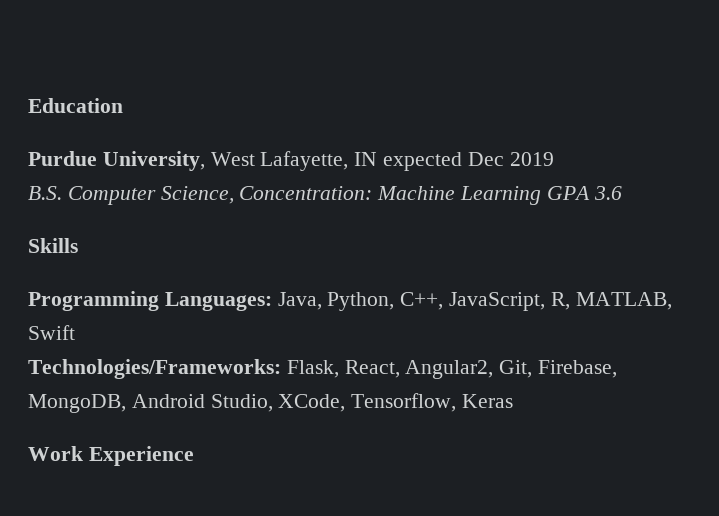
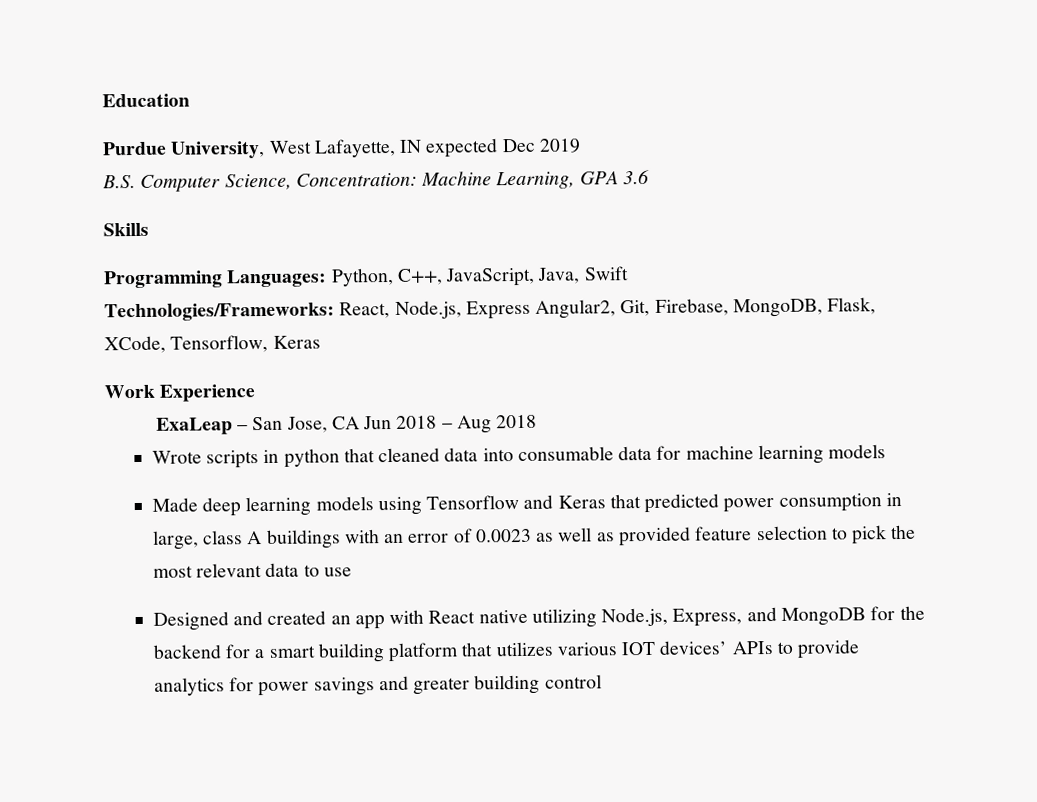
[460,186,542,205] Learning -> [495,171,576,190] Learning,
[277,292,322,310] Java, -> (328, 278) none
[550,292,672,310] R, MATLAB, -> [537,267,581,284] Java,
[286,360,400,378] Flask, React, -> [339,300,531,320] React, Node.js, Express
[131,394,273,412] Android Studio, -> [827,297,877,315] Flask,
(194, 456) none -> [155,414,538,435] [151,444,887,469] [151,492,903,517] [152,524,917,550] [152,562,352,578] [152,605,925,631] [152,639,861,663] [153,674,602,697] // ExaLeap – San Jose, CA Jun 2018 – Aug 2018 // Wrote scripts in python that cleaned data into consumable data for machine learning models // Made deep learning models using Tensorflow and Keras that predicted power consumption in large, class A buildings with an error of 0.0023 as well as provided feature selection to pick the most relevant data to use // Designed and created an app with React native utilizing Node.js, Express, and MongoDB for the backend for a smart building platform that utilizes various IOT devices’ APIs to provide analytics for power savings and greater building control

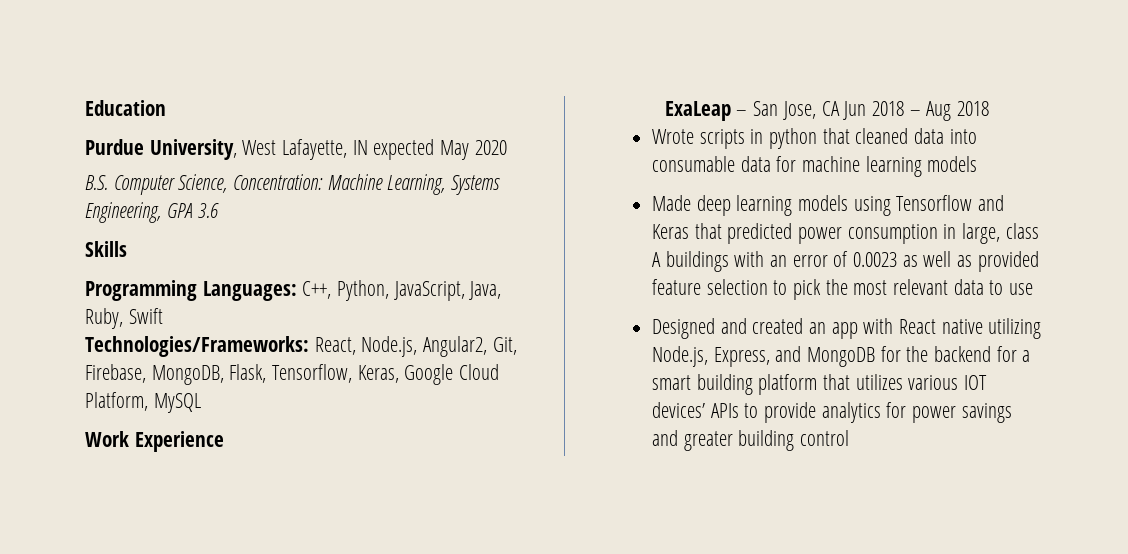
[501,138,581,153] Dec 2019 -> [440,140,507,160] May 2020
(576, 180) none -> [451,175,501,195] [85,202,161,223] Systems Engineering,
[330,267,443,287] Python, C++, -> [302,280,390,301] C++, Python,
(581, 275) none -> [85,308,123,329] Ruby,
[465,300,531,320] Express -> (418, 346) none
[104,334,321,354] XCode, Tensorflow, Keras -> [271,364,499,385] [85,392,201,413] Tensorflow, Keras, Google Cloud Platform, MySQL

